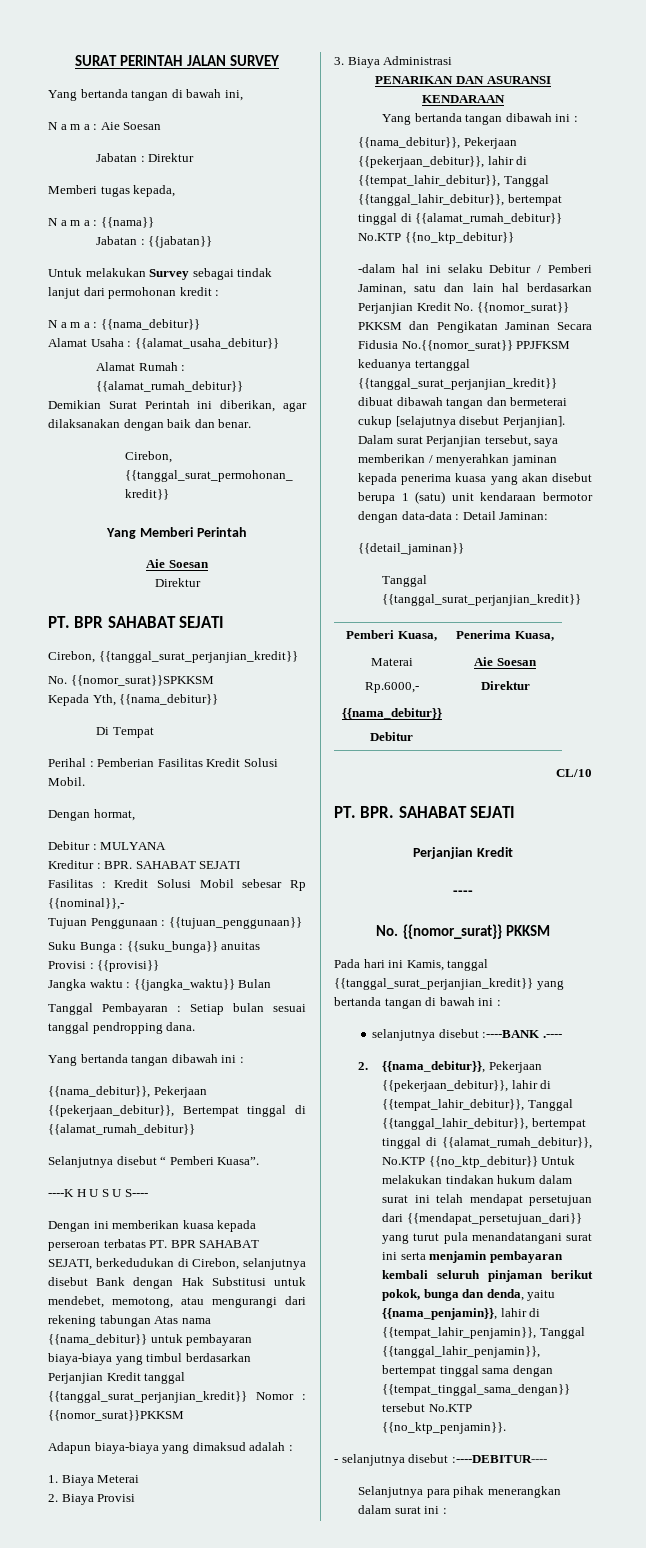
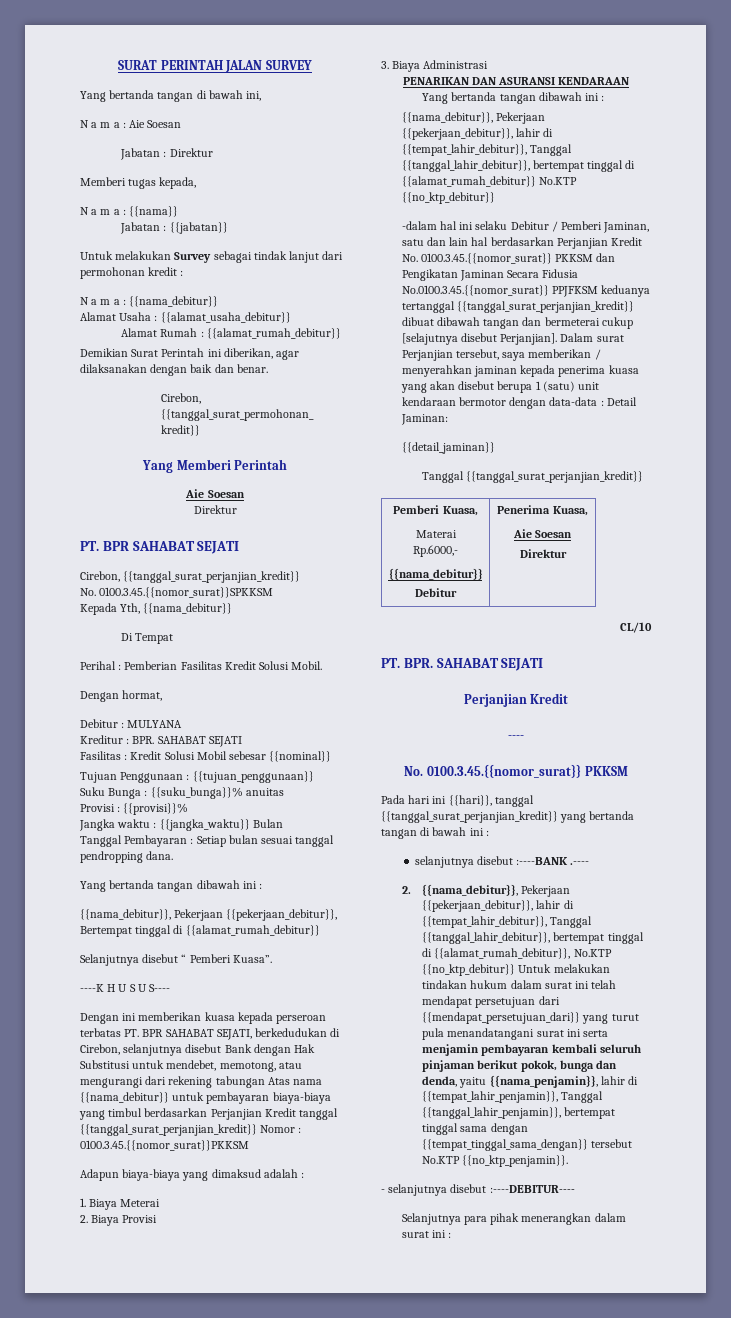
[70,675,214,686] {{nomor_surat}}SPKKSM -> [99,587,274,598] 0100.3.45.{{nomor_surat}}SPKKSM
[290,880,306,891] [48,898,124,910] Rp {{nominal}},- -> [269,751,332,762] {{nominal}}
[126,941,218,953] {{suku_bunga}} -> [150,787,243,799] {{suku_bunga}}%
[97,960,160,972] {{provisi}} -> [123,803,189,815] {{provisi}}%
[48,1410,184,1421] {{nomor_surat}}PKKSM -> [80,1140,249,1151] 0100.3.45.{{nomor_surat}}PKKSM
[476,302,569,313] {{nomor_surat}} -> [420,253,552,264] 0100.3.45.{{nomor_surat}}
[401,340,513,351] No.{{nomor_surat}} -> [401,285,549,296] No.0100.3.45.{{nomor_surat}}
[402,924,502,939] {{nomor_surat}} -> [427,764,581,778] 0100.3.45.{{nomor_surat}}
[406,960,444,971] Kamis, -> [448,795,492,806] {{hari}},

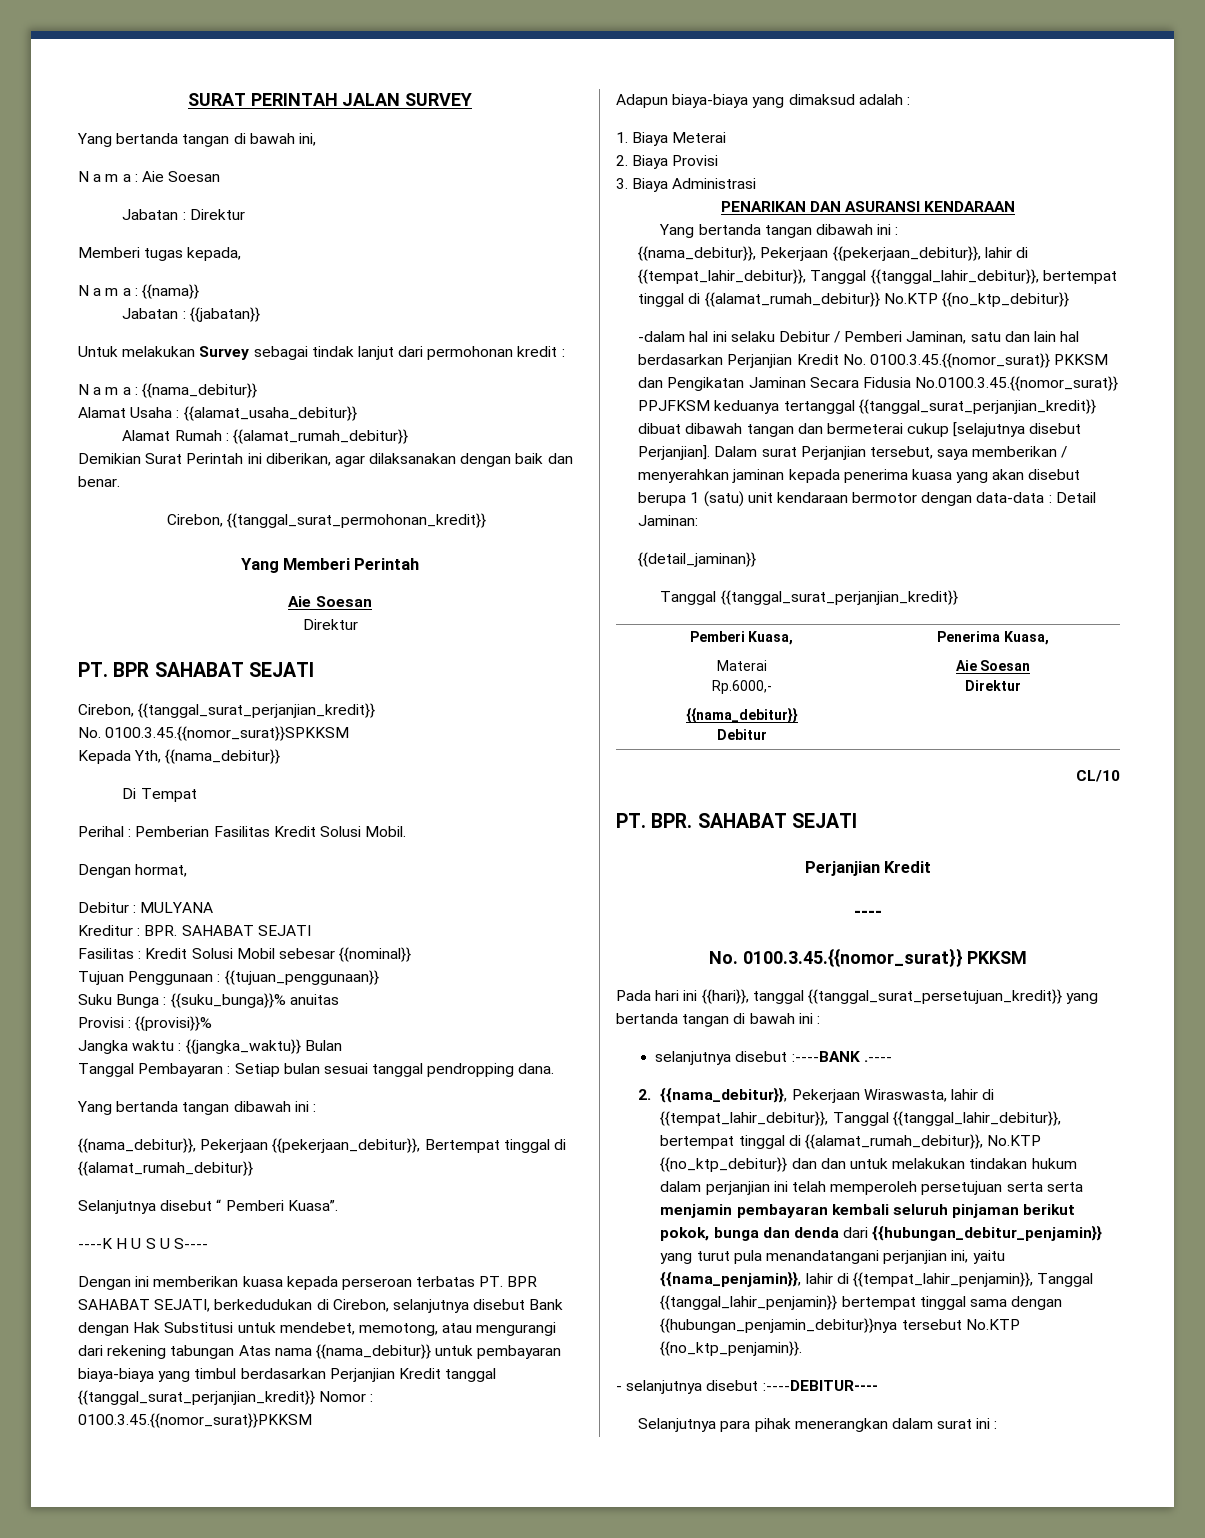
[381,811,558,823] {{tanggal_surat_perjanjian_kredit}} -> [807,989,1062,1004] {{tanggal_surat_persetujuan_kredit}}
[422,900,534,912] {{pekerjaan_debitur}}, -> [863,1089,947,1102] Wiraswasta,
[518,964,552,973] Untuk -> [791,1158,888,1169] dan dan untuk
[544,982,572,989] surat -> [705,1181,770,1195] perjanjian
[422,996,560,1008] [422,1012,639,1024] [422,1028,581,1040] mendapat persetujuan dari {{mendapat_persetujuan_dari}} yang turut pula menandatangani surat ini -> [830,1181,1043,1195] memperoleh persetujuan serta
[422,1076,458,1087] denda, -> [793,1225,1103,1241] [660,1250,969,1264] denda dari {{hubungan_debitur_penjamin}} yang turut pula menandatangani perjanjian ini,
[422,1107,562,1119] {{tanggal_lahir_penjamin}}, -> [660,1295,838,1310] {{tanggal_lahir_penjamin}}
[422,1139,589,1151] {{tempat_tinggal_sama_dengan}} -> [660,1318,898,1333] {{hubungan_penjamin_debitur}}nya

